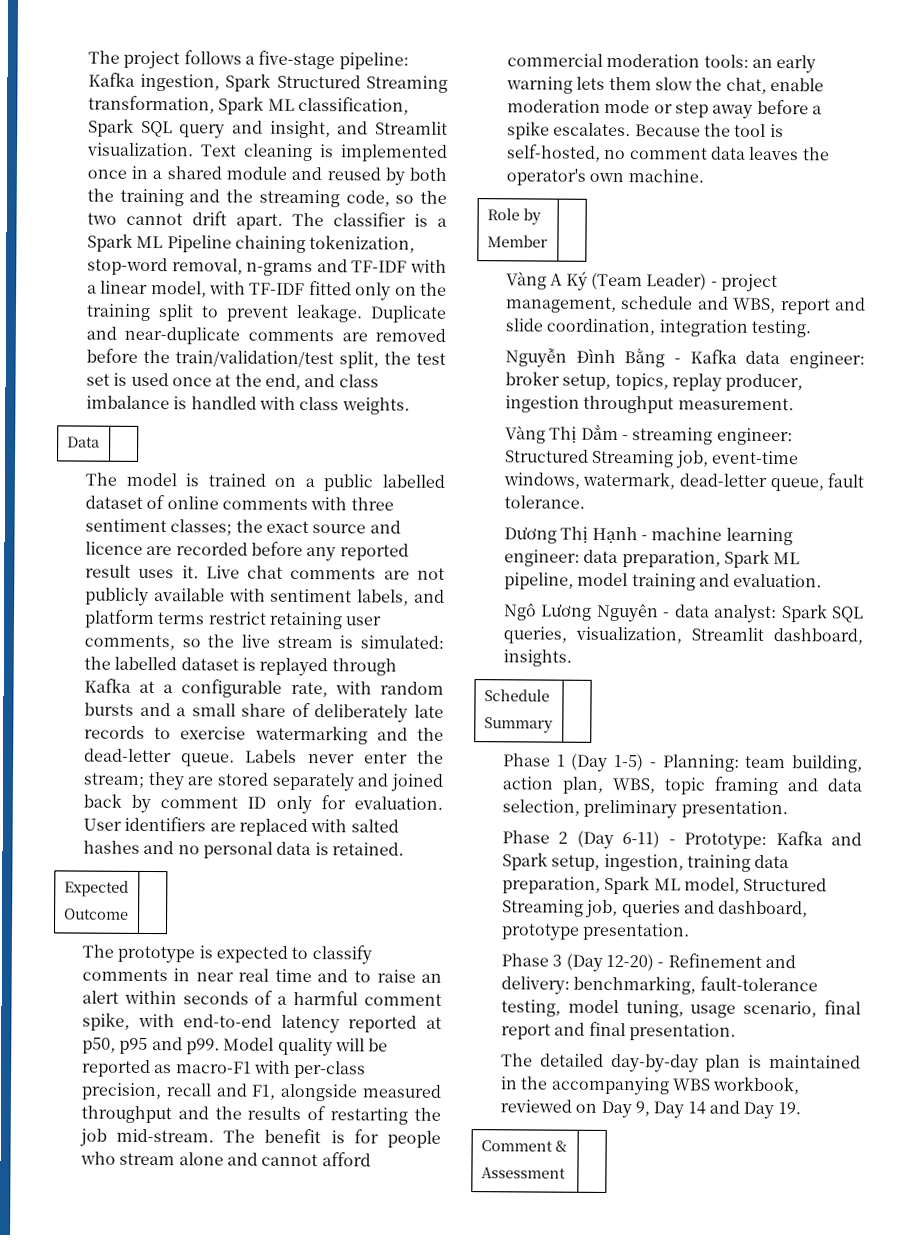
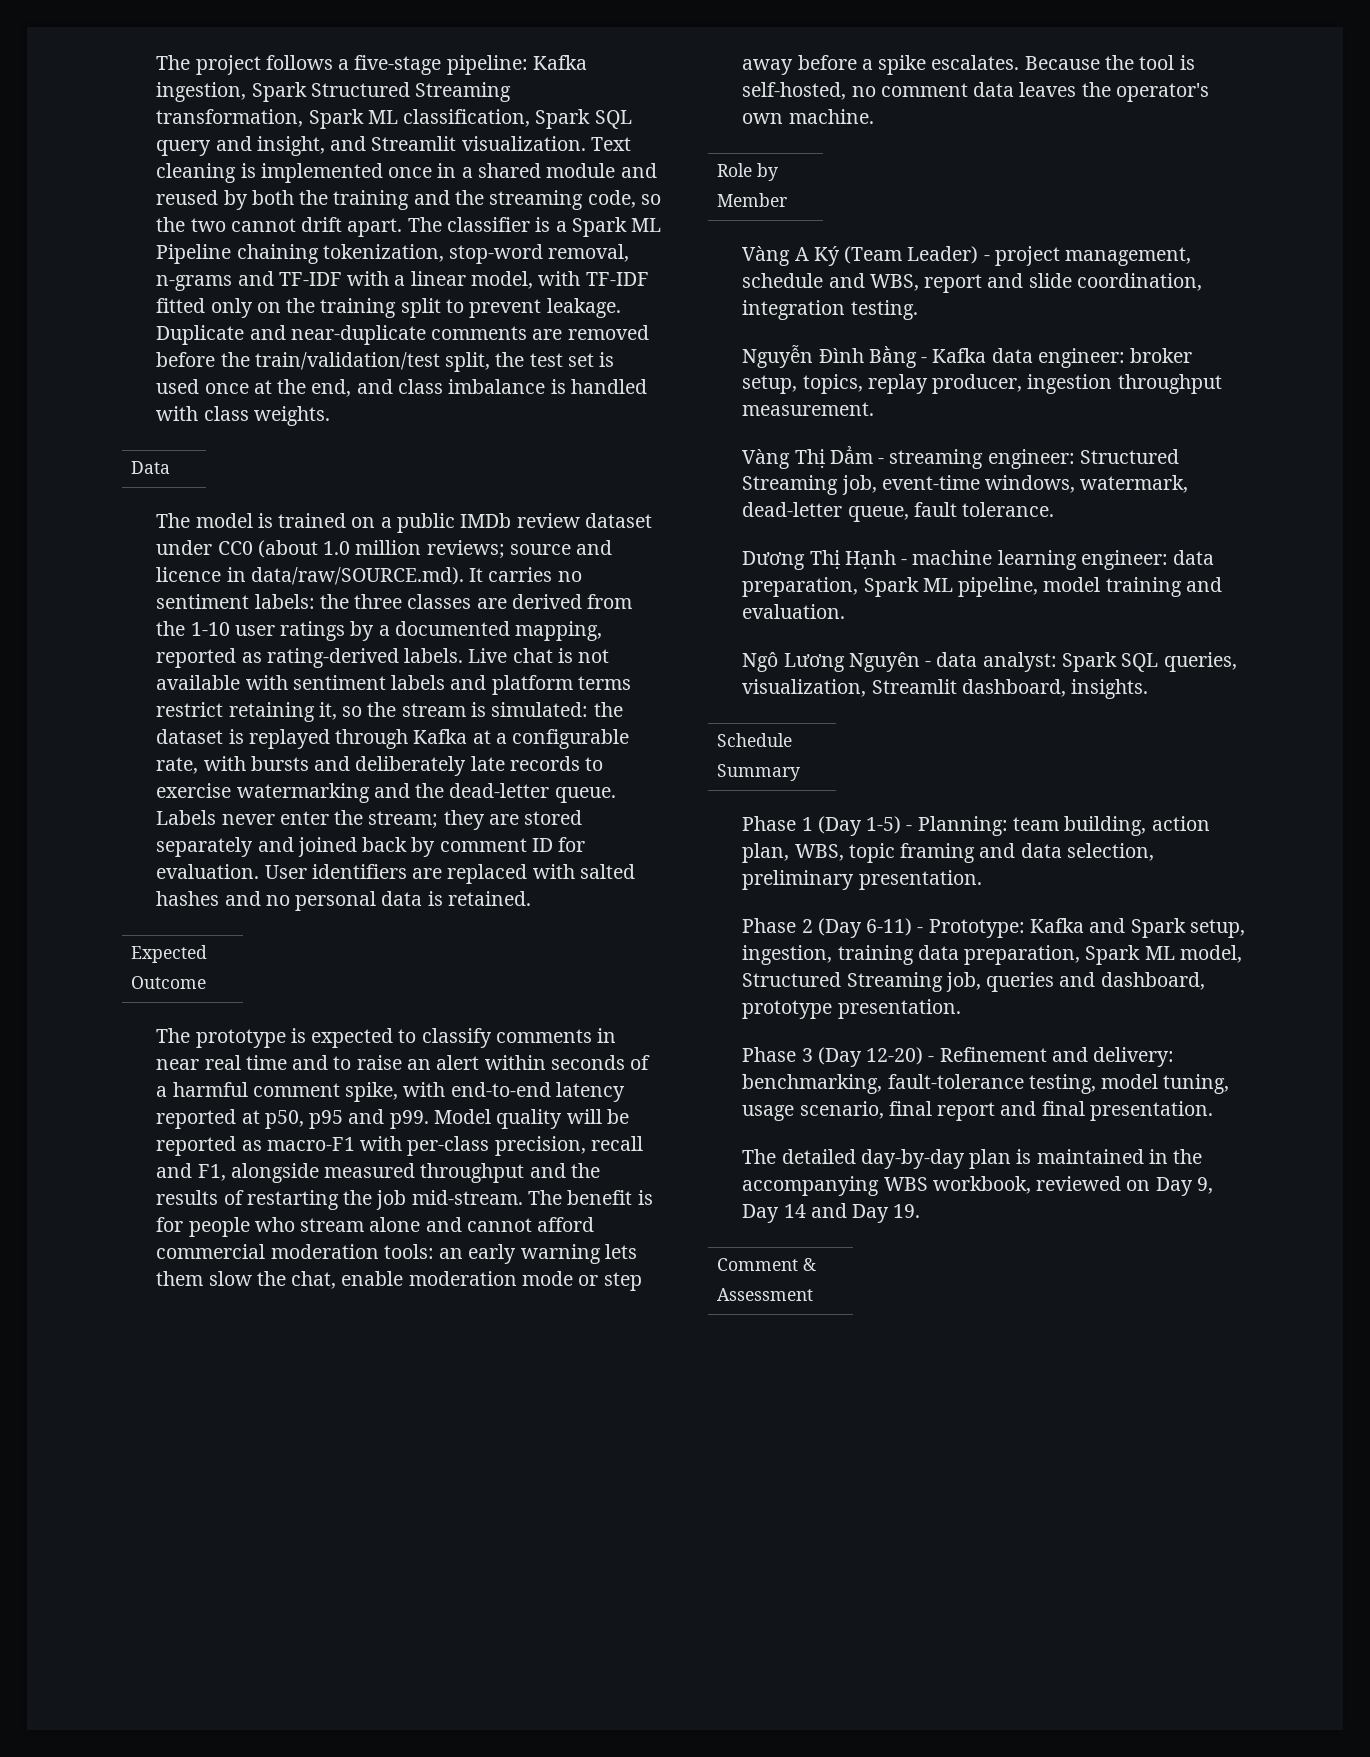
[381,474,445,488] [84,494,394,511] [84,518,401,536] [84,541,409,562] [84,564,445,580] [84,587,149,606] labelled dataset of online comments with three sentiment classes; the exact source and licence are recorded before any reported result uses it. Live chat comments are not publicly -> [460,513,652,528] [156,540,613,559] [156,567,582,585] [156,594,633,609] [156,621,603,641] [156,648,610,668] IMDb review dataset under CC0 (about 1.0 million reviews; source and licence in data/raw/SOURCE.md). It carries no sentiment labels: the three classes are derived from the 1-10 user ratings by a documented mapping, reported as rating-derived labels. Live chat is not
[357,589,410,606] labels, -> [391,675,446,690] labels
[345,616,383,626] [83,634,270,651] user comments, so the live -> [318,702,397,720] it, so the
[114,656,178,671] labelled -> (623, 709) none
[380,681,444,695] random -> (246, 763) none
[176,702,311,718] a small share of -> (351, 763) none
[275,795,312,815] only -> (553, 845) none

